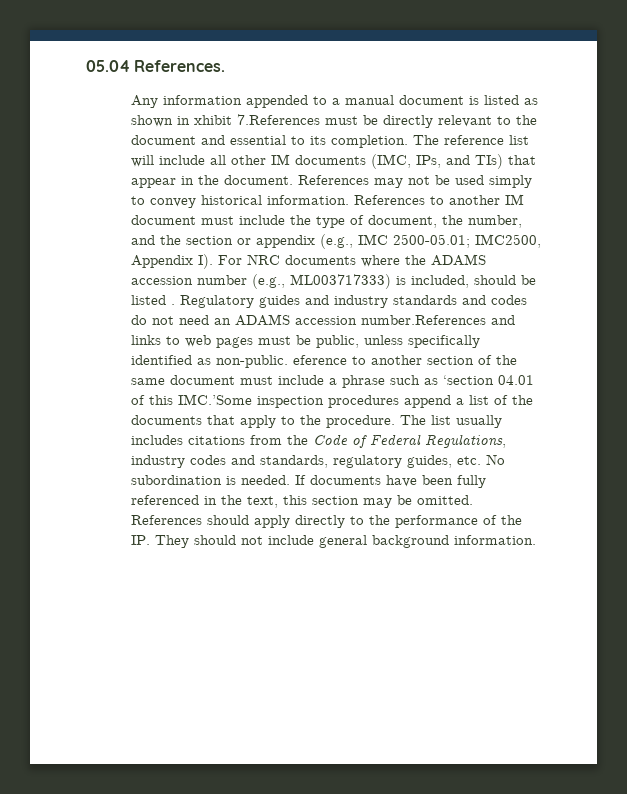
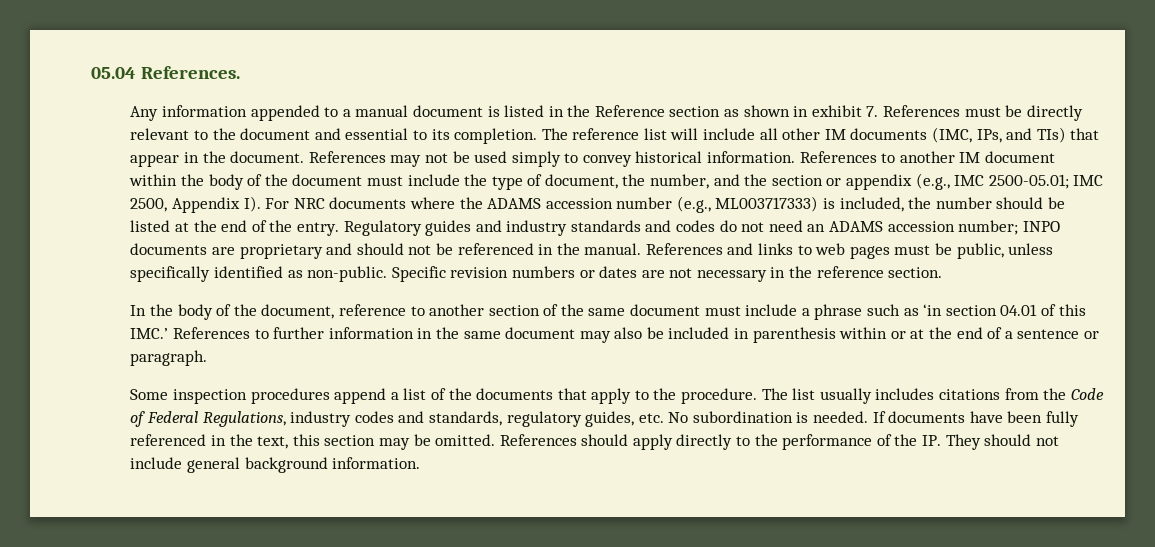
[524,98,539,105] [131,114,321,127] as shown in xhibit 7.References -> [548,105,961,117] in the Reference section as shown in exhibit 7. References
(197, 220) none -> [129,174,363,190] within the body of the document
[475,234,542,248] IMC2500, -> [1073,175,1104,186] [130,198,168,212] IMC 2500,
(470, 281) none -> [908,197,992,209] the number
[171,304,176,305] . -> [174,220,339,236] at the end of the entry.
[361,315,487,325] number.References -> [958,220,1060,235] [130,243,723,259] number; INPO documents are proprietary and should not be referenced in the manual. References
[293,355,348,365] eference -> [391,266,943,282] [130,304,406,320] Specific revision numbers or dates are not necessary in the reference section. // In the body of the document, reference
[443,375,495,385] ‘section -> [923,304,997,316] ‘in section
[178,394,253,405] IMC.’Some -> [130,327,1099,343] [130,350,208,366] [130,389,169,400] IMC.’ References to further information in the same document may also be included in parenthesis within or at the end of a sentence or paragraph. // Some

